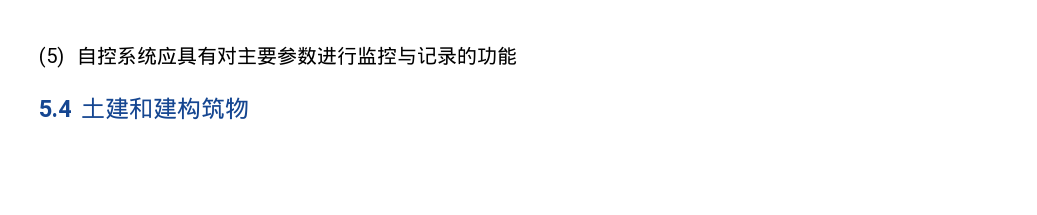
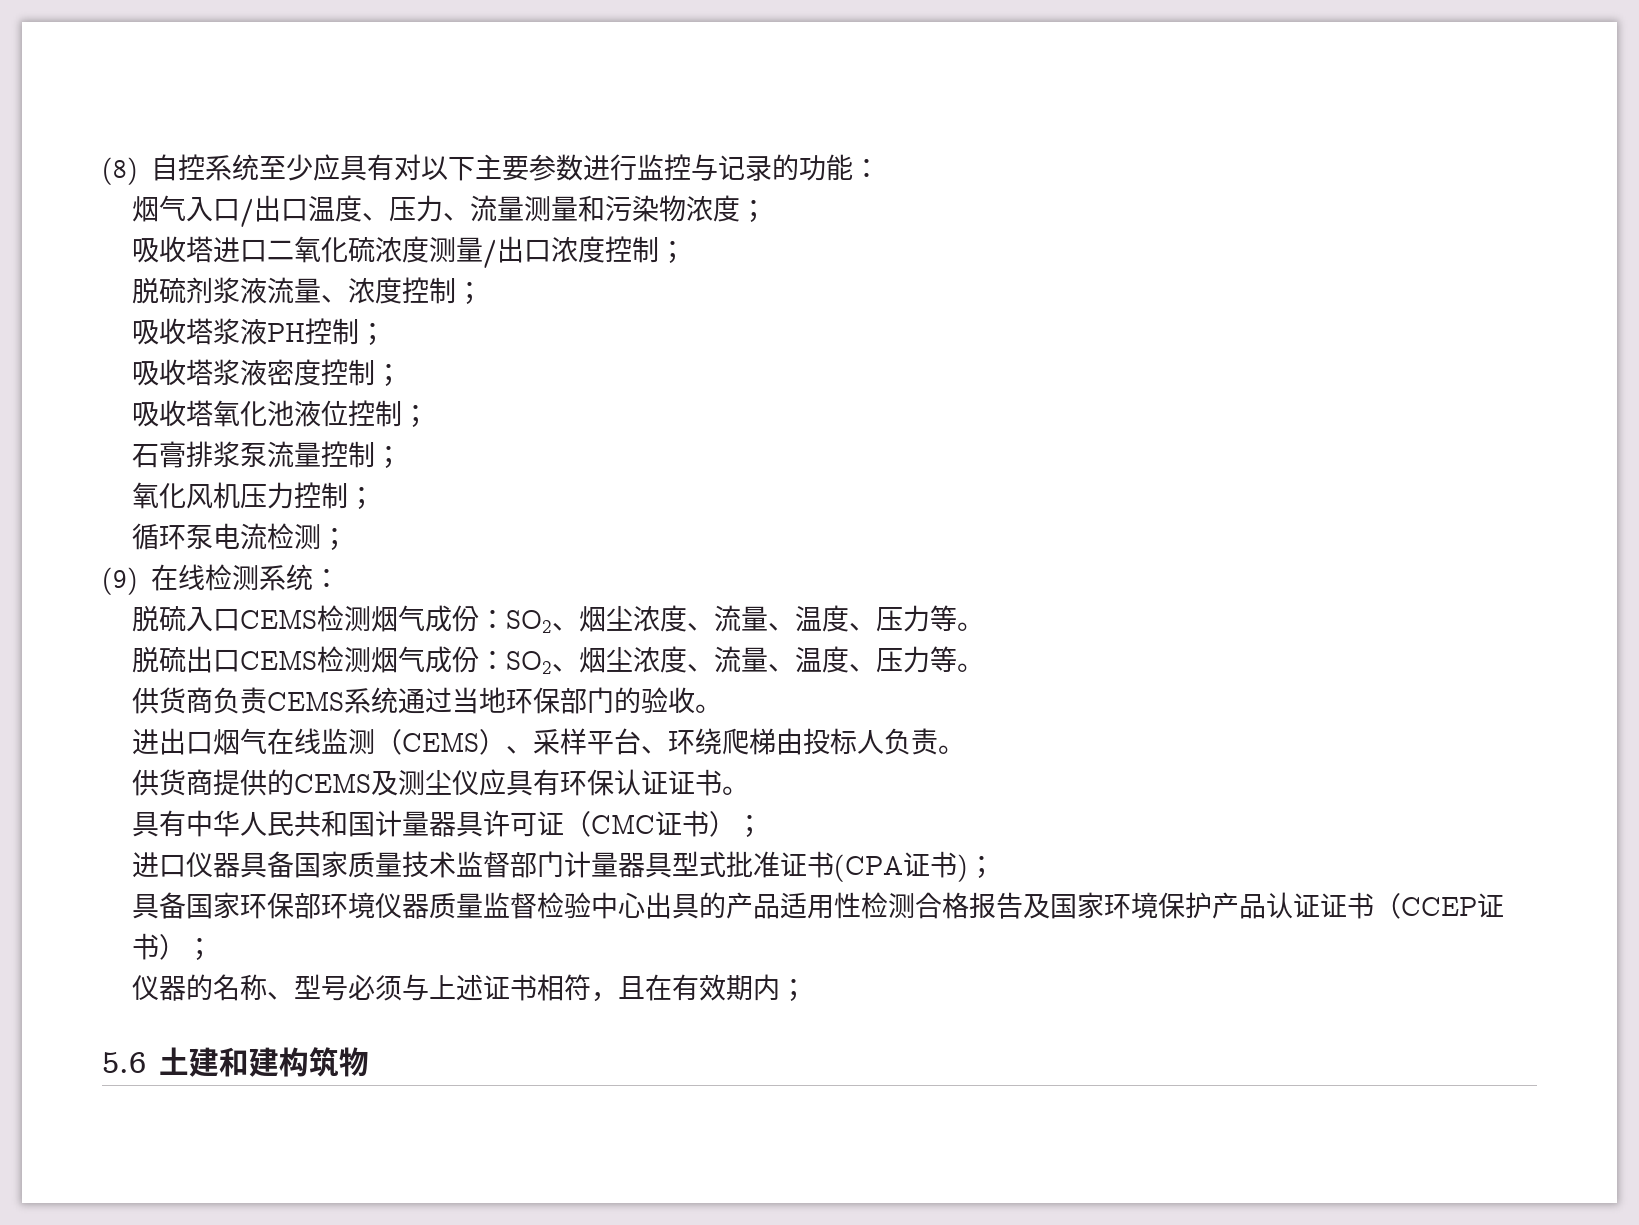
[39,46,64,68] (5) -> [102,157,138,185] (8)
(157, 55) none -> [259,154,314,181] 至少
(237, 55) none -> [421,156,476,181] 以下
[39,100,71,117] // 5.4 -> [853,158,881,178] [132,195,768,227] [132,236,687,268] [132,277,484,305] [132,318,387,346] [132,359,403,387] [132,400,430,428] [132,441,403,469] [132,482,376,510] [132,523,349,551] [102,564,341,595] [132,605,985,633] [132,646,985,674] [132,687,723,714] [132,728,966,755] [132,769,750,796] [132,810,764,838] [132,851,996,882] [132,892,1505,919] [132,933,214,961] [132,974,808,1002] [102,1052,146,1073] ： // 烟气入口/出口温度、压力、流量测量和污染物浓度； // 吸收塔进口二氧化硫浓度测量/出口浓度控制； // 脱硫剂浆液流量、浓度控制； // 吸收塔浆液PH控制； // 吸收塔浆液密度控制； // 吸收塔氧化池液位控制； // 石膏排浆泵流量控制； // 氧化风机压力控制； // 循环泵电流检测； // (9)在线检测系统： // 脱硫入口CEMS检测烟气成份：SO2、烟尘浓度、流量、温度、压力等。 // 脱硫出口CEMS检测烟气成份：SO2、烟尘浓度、流量、温度、压力等。 // 供货商负责CEMS系统通过当地环保部门的验收。 // 进出口烟气在线监测（CEMS）、采样平台、环绕爬梯由投标人负责。 // 供货商提供的CEMS及测尘仪应具有环保认证证书。 // 具有中华人民共和国计量器具许可证（CMC证书）； // 进口仪器具备国家质量技术监督部门计量器具型式批准证书(CPA证书)； // 具备国家环保部环境仪器质量监督检验中心出具的产品适用性检测合格报告及国家环境保护产品认证证书（CCEP证书）； // 仪器的名称、型号必须与上述证书相符，且在有效期内； // 5.6

